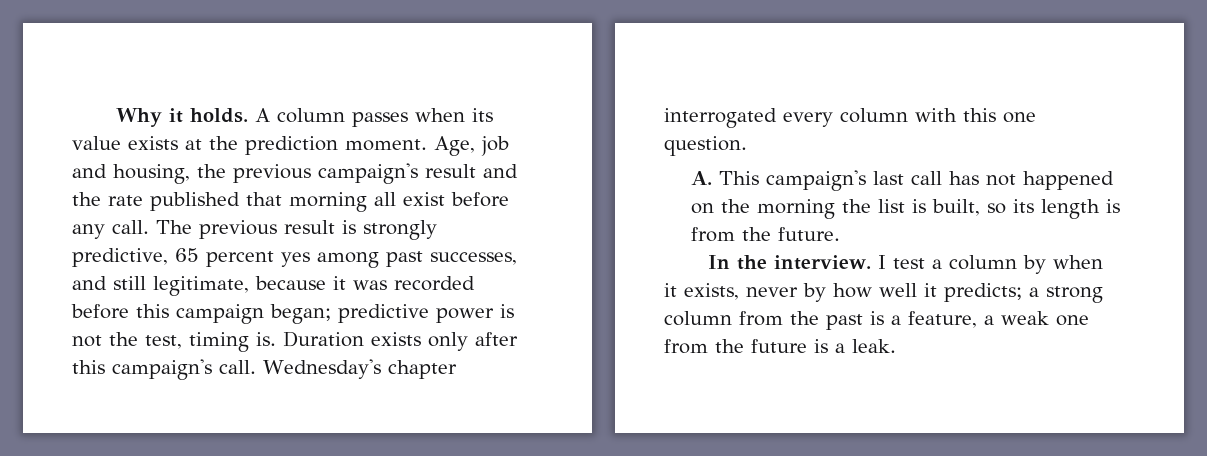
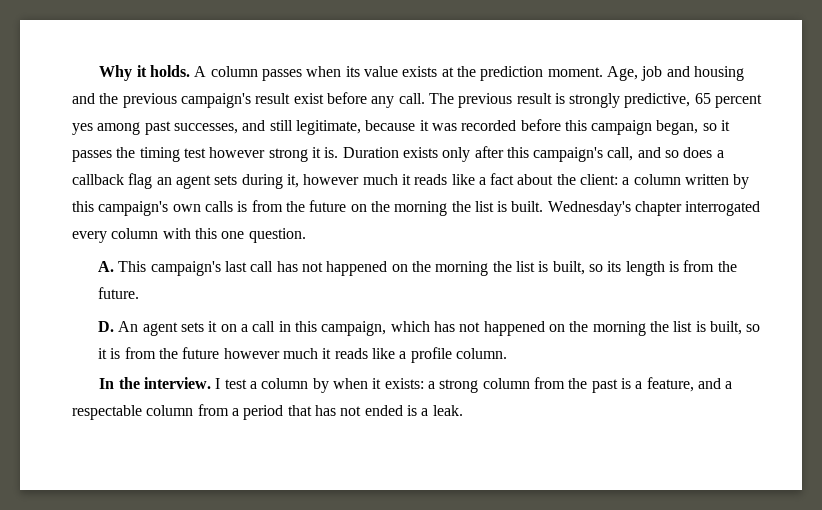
[113,164,190,184] housing, -> [693,66,744,81] [72,93,95,104] housing and
[483,164,518,178] [72,192,396,212] and the rate published that morning all -> (291, 98) none
[270,304,514,324] [72,332,249,352] began; predictive power is not the test, timing -> [656,120,731,135] [72,147,321,162] began, so it passes the timing test however strong it
[219,360,256,374] call. -> [607,147,724,161] [72,173,750,189] [72,200,544,216] call, and so does a callback flag an agent sets during it, however much it reads like a fact about the client: a column written by this campaign's own calls is from the future on the morning the list is built.
(841, 234) none -> [98,321,761,336] [98,347,507,363] // D. An agent sets it on a call in this campaign, which has not happened on the morning the list is built, so it is from the future however much it reads like a profile column.
[684,283,1022,302] exists, never by how well it predicts; -> [384,378,424,389] exists:
[984,311,1089,326] [664,339,807,354] a weak one from the future -> [697,378,733,389] [72,404,403,420] and a respectable column from a period that has not ended

